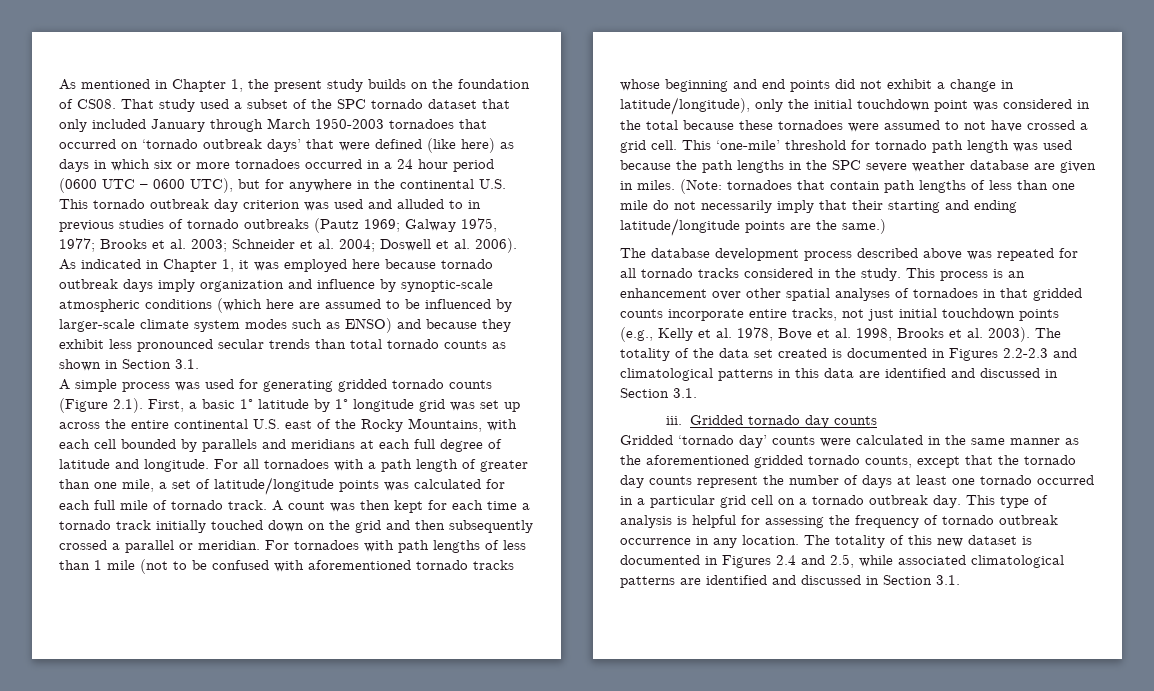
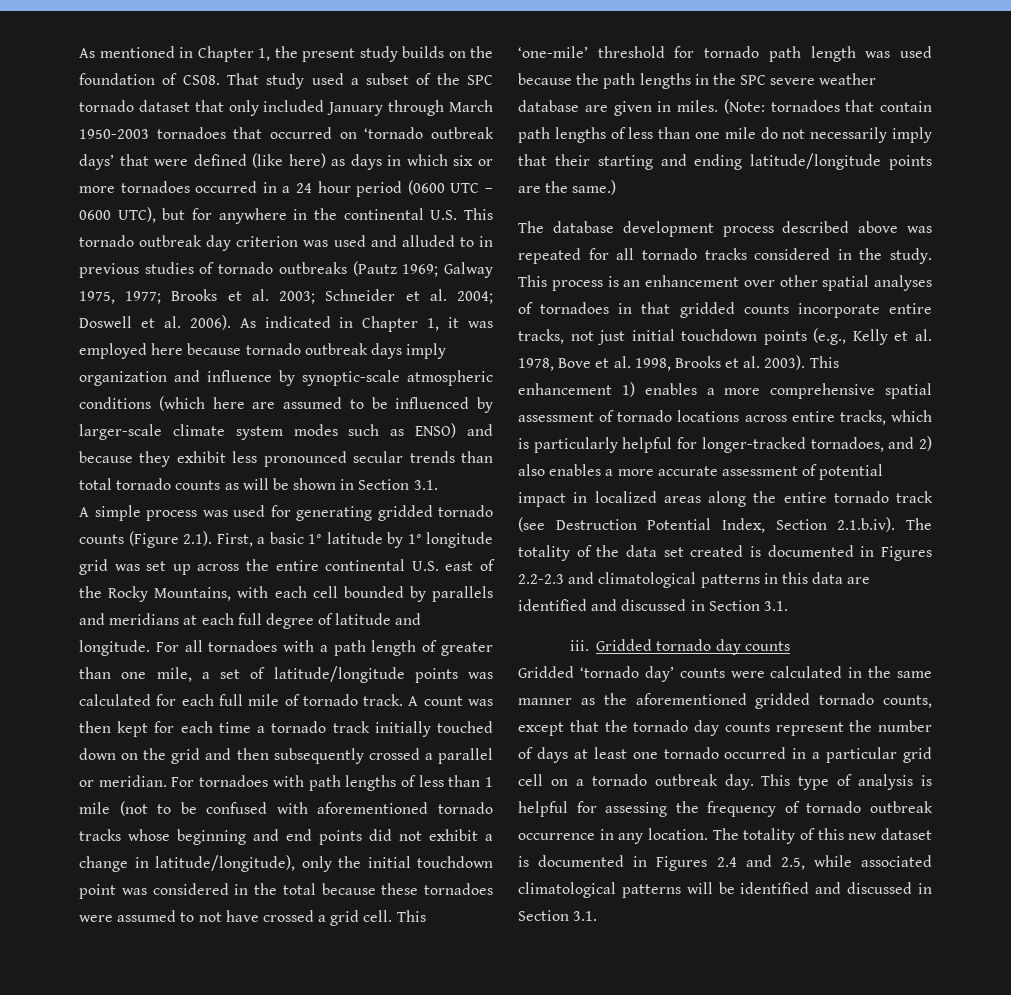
(506, 345) none -> [242,478,289,490] will be
(1030, 334) none -> [809,356,839,368] [518,382,932,399] [518,410,932,425] [518,436,932,453] [518,464,884,480] [518,491,933,507] [518,517,896,533] This enhancement 1) enables a more comprehensive spatial assessment of tornado locations across entire tracks, which is particularly helpful for longer-tracked tornadoes, and 2) also enables a more accurate assessment of potential impact in localized areas along the entire tornado track (see Destruction Potential Index, Section 2.1.b.iv).
[680,578,701,585] are -> [686,882,735,894] will be

